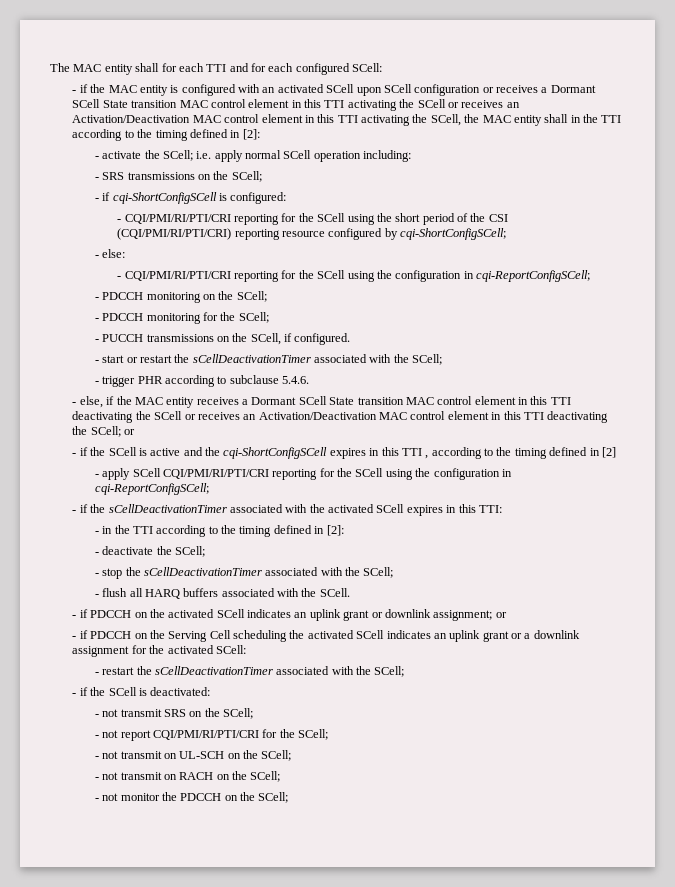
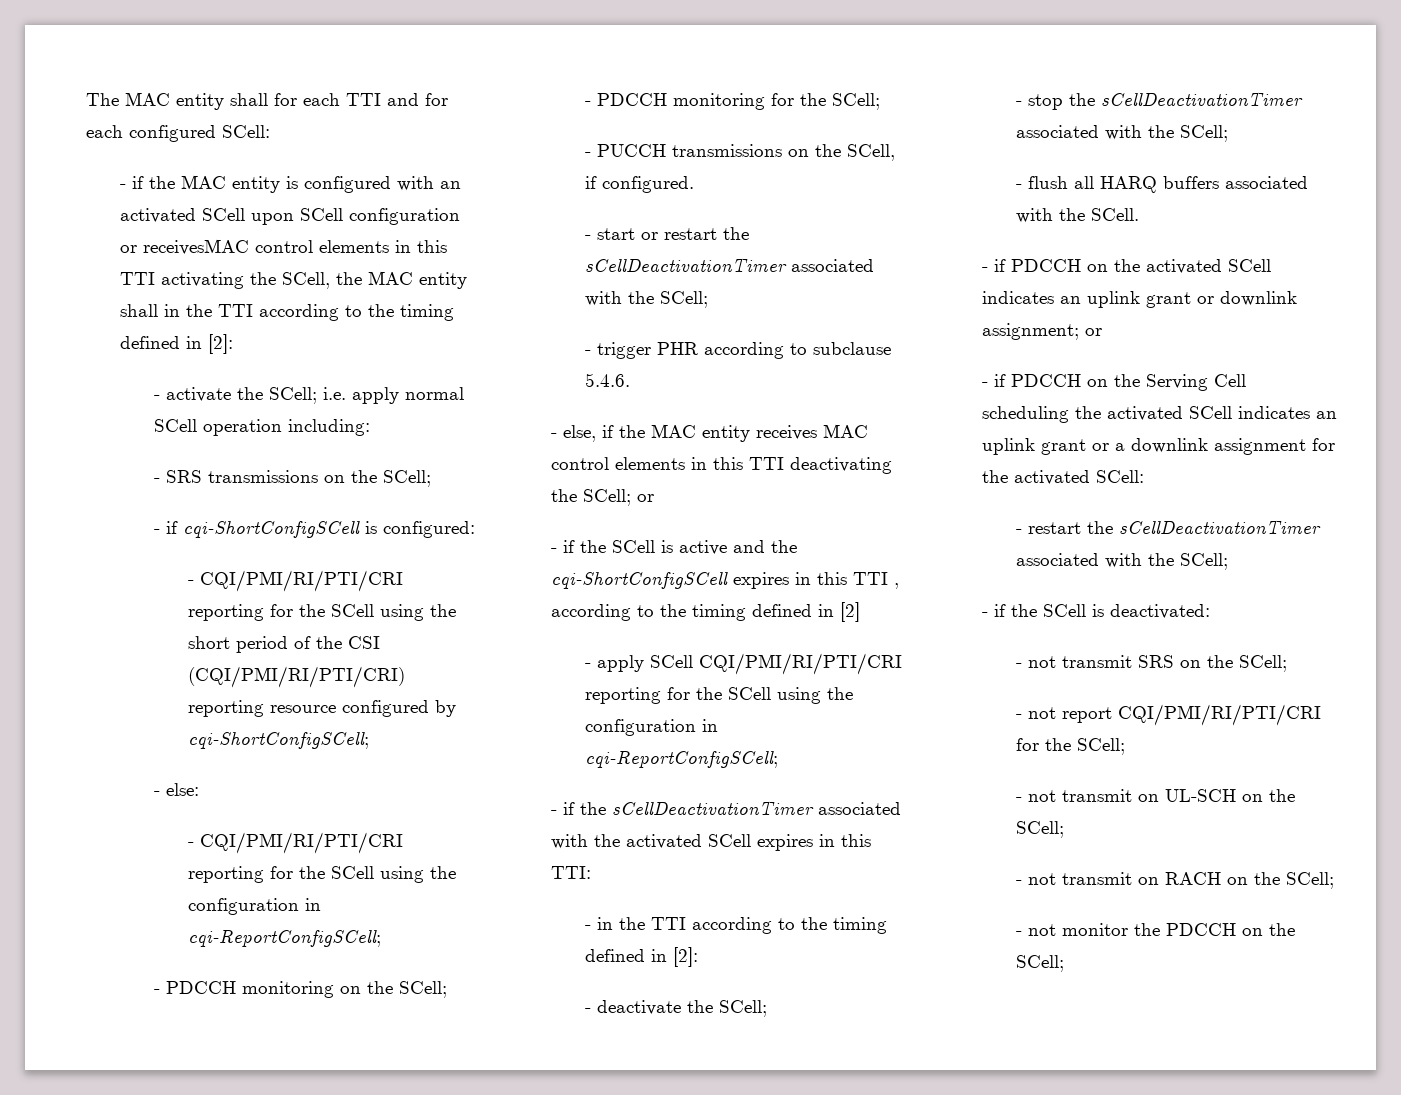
[496,85,596,93] [72,99,520,111] [72,114,303,123] receives a Dormant SCell State transition MAC control element in this TTI activating the SCell or receives an Activation/Deactivation MAC control element -> [143,239,390,255] receivesMAC control elements
[242,396,571,405] [72,411,489,423] a Dormant SCell State transition MAC control element in this TTI deactivating the SCell or receives an Activation/Deactivation MAC control element -> [823,424,869,438] [551,457,686,470] MAC control elements

